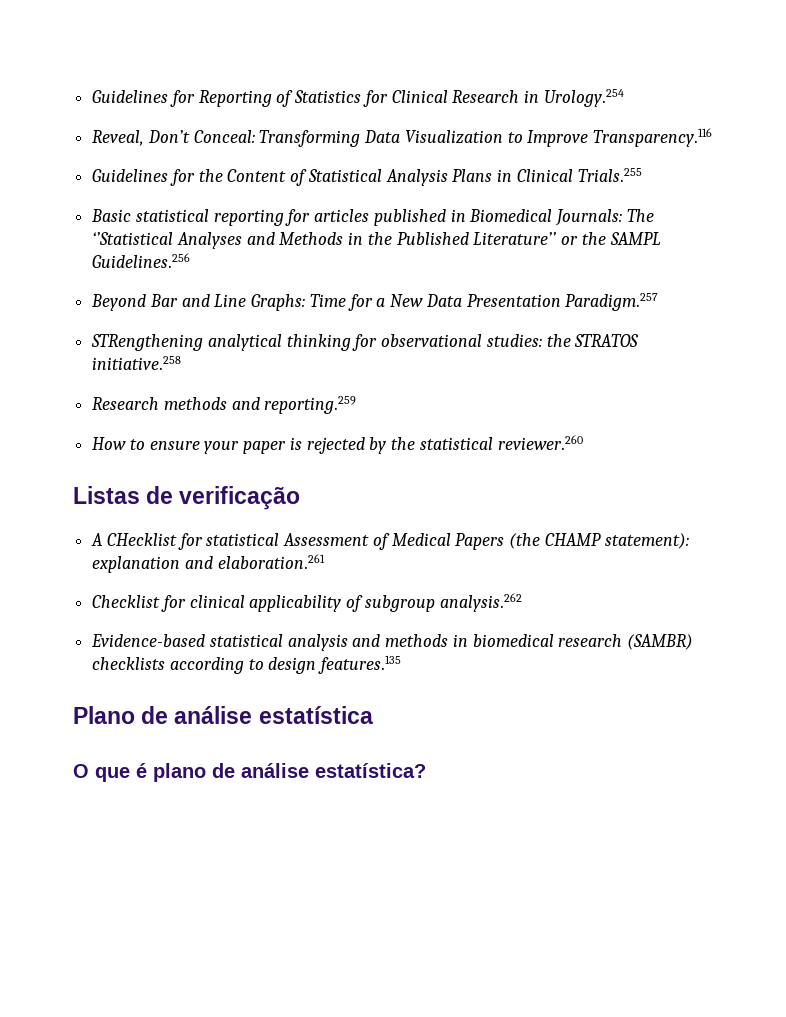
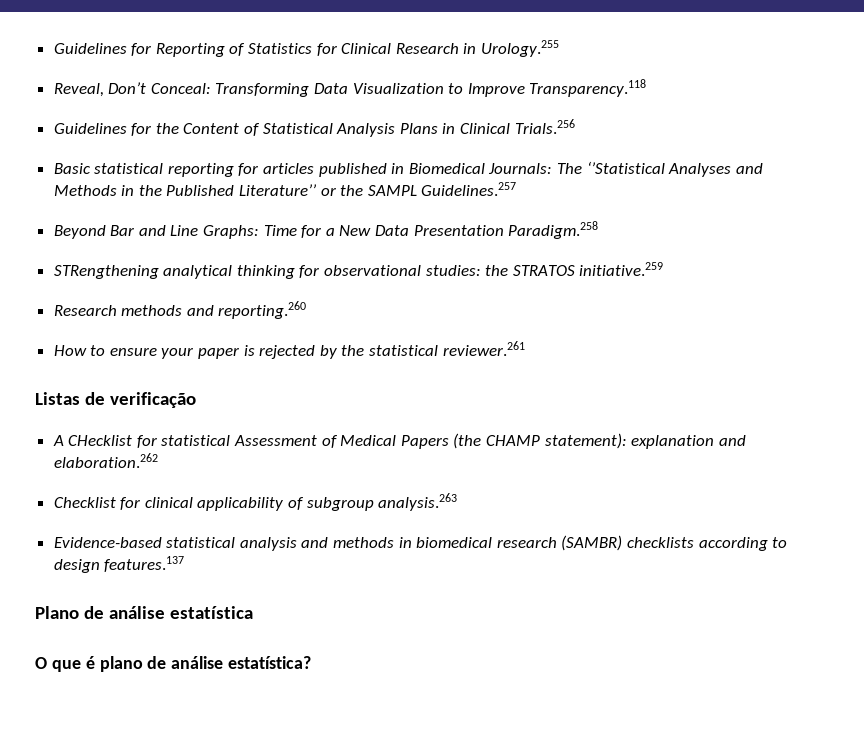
[543,89,624,107] Urology.254 -> [481,40,560,57] Urology.255
[593,128,713,147] Transparency.116 -> [529,79,647,97] Transparency.118
[577,168,642,182] Trials.255 -> [514,119,575,134] Trials.256
[92,253,191,268] Guidelines.256 -> [421,182,517,196] Guidelines.257
[565,293,659,311] Paradigm.257 -> [508,221,599,239] Paradigm.258
[92,356,182,370] initiative.258 -> [579,262,664,276] initiative.259
[264,396,357,414] reporting.259 -> [218,301,307,319] reporting.260
[497,435,583,450] reviewer.260 -> [442,341,525,356] reviewer.261
[217,554,325,569] elaboration.261 -> [53,453,158,468] elaboration.262
[439,593,522,612] analysis.262 -> [378,493,458,511] analysis.263
[318,655,402,674] features.135 -> [104,556,185,572] features.137

